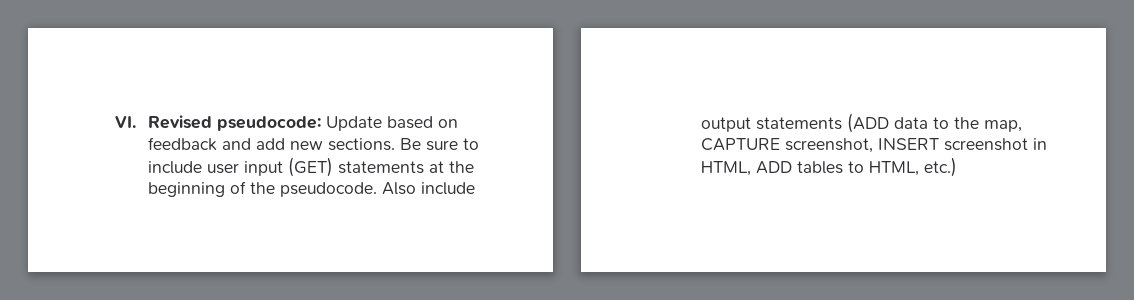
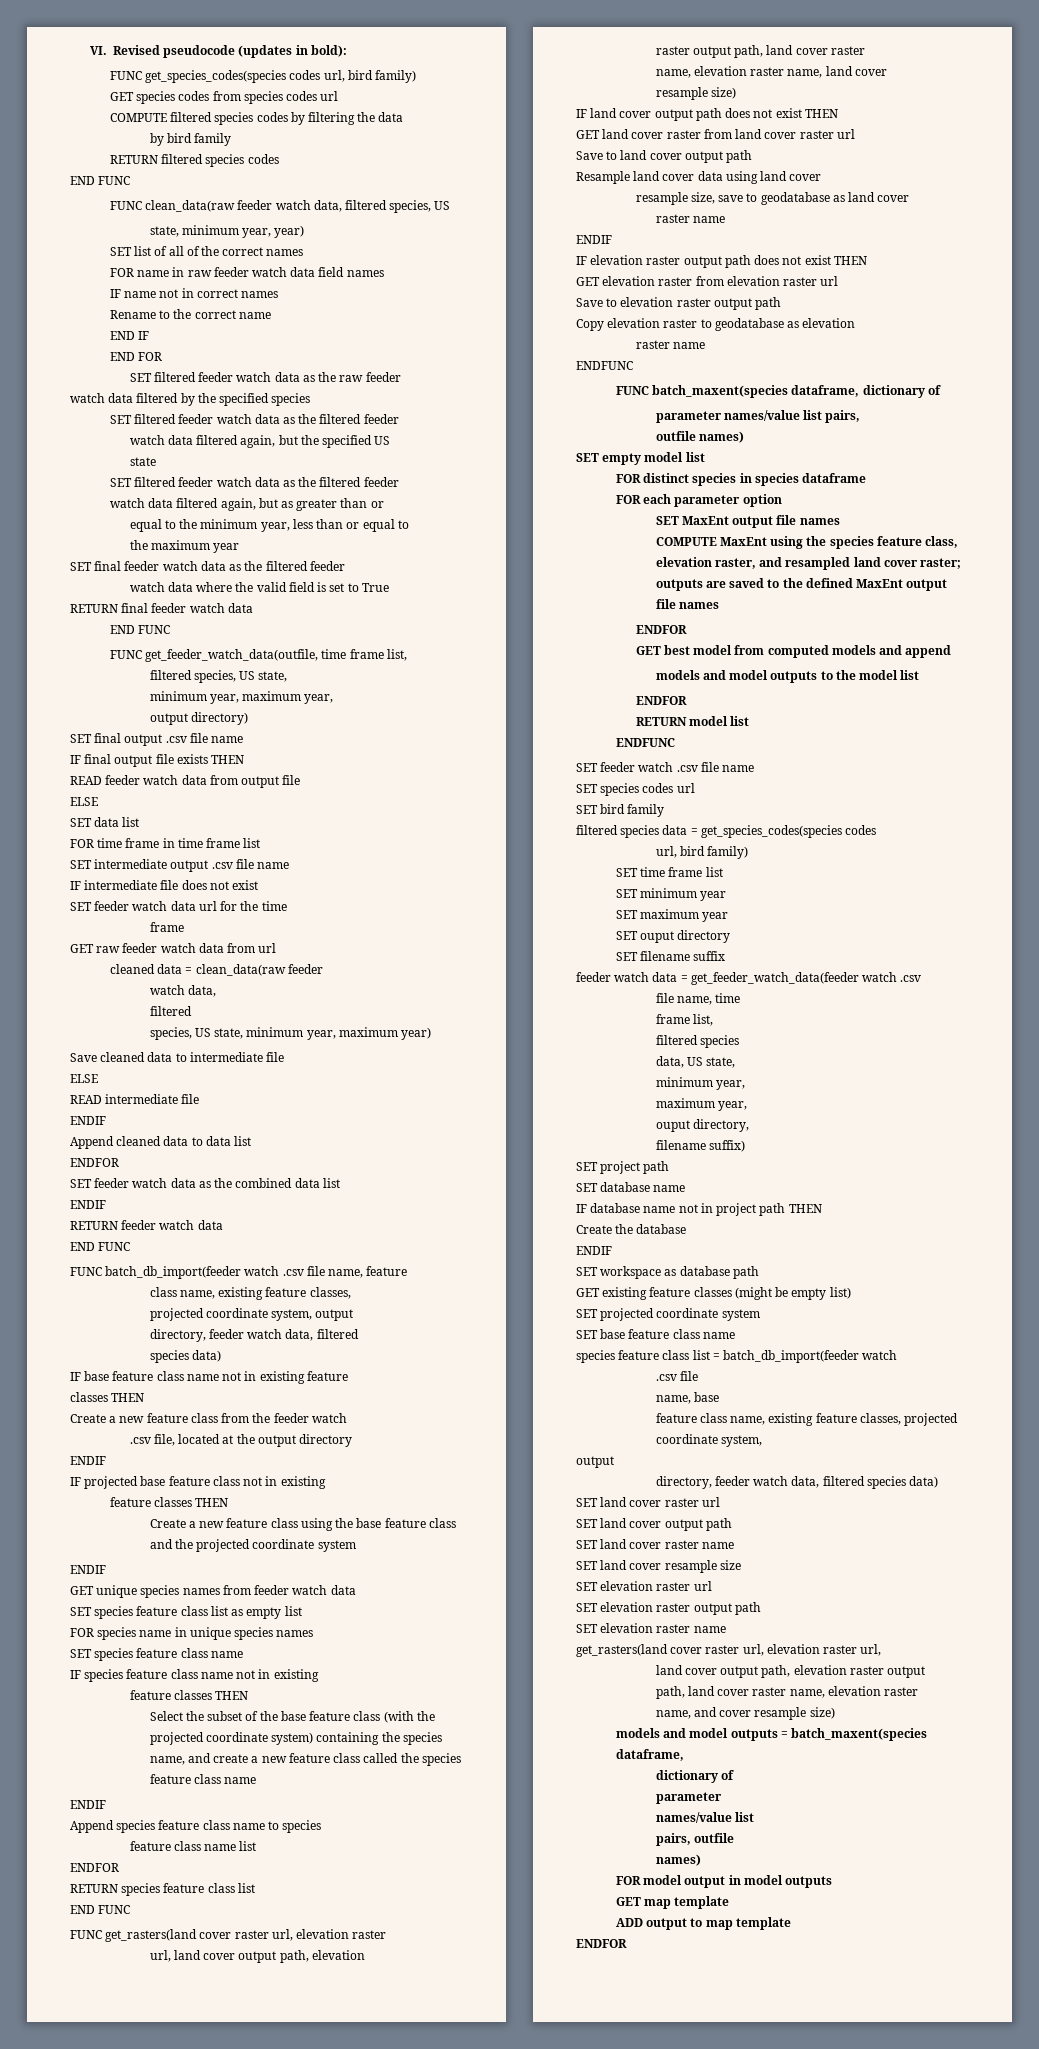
[217,116,459,131] [148,137,480,151] [148,157,475,177] [148,181,476,197] [701,113,1023,133] [701,138,1048,153] [701,157,958,177] pseudocode: Update based on feedback and add new sections. Be sure to include user input (GET) statements at the beginning of the pseudocode. Also include output statements (ADD data to the map, CAPTURE screenshot, INSERT screenshot in HTML, ADD tables to HTML, etc.) -> [163,45,347,58] [109,70,416,83] [109,91,339,104] [109,112,404,125] [149,133,232,146] [109,154,279,167] [70,176,131,185] [109,200,451,213] [149,225,305,238] [109,246,304,256] [109,267,384,277] [109,288,278,298] [109,309,271,319] [109,331,150,340] [109,352,163,361] [129,372,401,382] [70,393,311,406] [109,414,399,424] [129,435,391,448] [129,457,156,466] [109,477,399,487] [109,498,384,511] [129,519,409,532] [129,540,240,553] [70,561,345,571] [129,582,389,592] [70,603,253,613] [109,625,171,634] [109,649,407,662] [149,670,288,683] [149,691,334,704] [149,712,248,725] [70,733,244,746] [70,754,245,767] [70,775,301,788] [70,797,98,806] [70,817,140,827] [70,838,261,848] [70,859,290,872] [70,880,259,890] [70,901,287,911] [149,922,184,932] [70,943,277,953] [109,964,323,976] [149,985,216,997] [149,1006,192,1016] [149,1027,432,1040] [70,1052,285,1062] [70,1074,98,1083] [70,1094,200,1104] [70,1116,106,1125] [70,1136,252,1149] [70,1158,119,1167] [70,1178,340,1188] [70,1200,106,1209] [70,1220,223,1230] [70,1242,131,1251] [70,1266,408,1279] [149,1287,351,1300] [149,1308,354,1321] [149,1329,359,1342] [149,1350,221,1363] [70,1371,348,1384] [70,1392,145,1402] [70,1413,347,1423] [129,1434,353,1447] [70,1456,106,1465] [70,1476,326,1489] [109,1497,229,1507] [149,1518,456,1531] [149,1539,356,1552] [70,1565,106,1574] [70,1585,356,1598] [70,1606,302,1619] [70,1627,314,1640] [70,1648,243,1661] [70,1669,319,1682] [129,1690,249,1700] [149,1711,435,1723] [149,1732,442,1745] [149,1753,461,1766] [149,1774,257,1784] [70,1800,106,1809] [70,1820,322,1833] [129,1841,257,1851] [70,1863,119,1872] [70,1883,255,1896] [70,1905,131,1914] [70,1929,387,1942] [149,1950,365,1963] [655,45,865,58] [655,66,887,78] [655,87,736,100] [576,108,838,121] [576,129,855,139] [576,150,753,163] [576,171,822,184] [635,192,910,205] [655,214,725,223] [576,235,612,244] [576,255,867,268] [576,276,839,286] [576,297,782,310] [576,318,856,331] [635,340,705,349] [576,361,633,370] [615,385,941,398] [655,410,861,423] [655,431,744,443] [576,452,705,465] [615,473,866,486] [615,494,782,507] [655,515,840,528] [655,536,959,549] [655,557,962,570] [655,578,948,591] [655,599,719,609] [635,625,687,634] [635,645,952,658] [655,670,920,683] [635,696,687,705] [635,716,750,726] [615,738,675,747] [576,762,755,772] [576,783,695,796] [576,804,665,817] [576,825,877,838] [655,846,749,859] [615,867,723,877] [615,888,727,901] [615,909,729,922] [615,930,731,943] [615,951,726,961] [576,972,922,985] [655,993,741,1005] [655,1014,713,1026] [655,1035,739,1048] [655,1056,736,1068] [655,1077,745,1090] [655,1098,747,1111] [655,1119,749,1132] [655,1140,745,1152] [576,1161,670,1174] [576,1182,686,1192] [576,1203,822,1216] [576,1224,687,1234] [576,1246,612,1255] [576,1266,759,1279] [576,1287,851,1300] [576,1308,760,1321] [576,1329,735,1339] [576,1350,898,1363] [655,1371,698,1381] [655,1392,719,1404] [655,1413,959,1426] [655,1434,762,1447] [576,1456,614,1468] [655,1476,939,1489] [576,1497,720,1507] [576,1518,732,1531] [576,1539,734,1549] [576,1560,741,1573] [576,1581,712,1591] [576,1602,761,1615] [576,1623,726,1633] [576,1644,882,1657] [655,1665,926,1678] [655,1686,919,1699] [655,1707,835,1720] [615,1728,927,1741] [615,1749,684,1761] [655,1770,734,1783] [655,1792,722,1804] [655,1812,754,1823] [655,1833,734,1846] [655,1854,701,1866] [615,1875,832,1888] [615,1896,730,1909] [615,1917,791,1930] [576,1939,627,1948] pseudocode (updates in bold): // FUNC get_species_codes(species codes url, bird family) // GET species codes from species codes url // COMPUTE filtered species codes by filtering the data // by bird family // RETURN filtered species codes // END FUNC // FUNC clean_data(raw feeder watch data, filtered species, US // state, minimum year, year) // SET list of all of the correct names // FOR name in raw feeder watch data field names // IF name not in correct names // Rename to the correct name // END IF // END FOR // SET filtered feeder watch data as the raw feeder // watch data filtered by the specified species // SET filtered feeder watch data as the filtered feeder // watch data filtered again, but the specified US // state // SET filtered feeder watch data as the filtered feeder // watch data filtered again, but as greater than or // equal to the minimum year, less than or equal to // the maximum year // SET final feeder watch data as the filtered feeder // watch data where the valid field is set to True // RETURN final feeder watch data // END FUNC // FUNC get_feeder_watch_data(outfile, time frame list, // filtered species, US state, // minimum year, maximum year, // output directory) // SET final output .csv file name // IF final output file exists THEN // READ feeder watch data from output file // ELSE // SET data list // FOR time frame in time frame list // SET intermediate output .csv file name // IF intermediate file does not exist // SET feeder watch data url for the time // frame // GET raw feeder watch data from url // cleaned data = clean_data(raw feeder // watch data, // filtered // species, US state, minimum year, maximum year) // Save cleaned data to intermediate file // ELSE // READ intermediate file // ENDIF // Append cleaned data to data list // ENDFOR // SET feeder watch data as the combined data list // ENDIF // RETURN feeder watch data // END FUNC // FUNC batch_db_import(feeder watch .csv file name, feature // class name, existing feature classes, // projected coordinate system, output // directory, feeder watch data, filtered // species data) // IF base feature class name not in existing feature // classes THEN // Create a new feature class from the feeder watch // .csv file, located at the output directory // ENDIF // IF projected base feature class not in existing // feature classes THEN // Create a new feature class using the base feature class and the projected coordinate system // ENDIF // GET unique species names from feeder watch data // SET species feature class list as empty list // FOR species name in unique species names // SET species feature class name // IF species feature class name not in existing // feature classes THEN // Select the subset of the base feature class (with the projected coordinate system) containing the species name, and create a new feature class called the species feature class name // ENDIF // Append species feature class name to species // feature class name list // ENDFOR // RETURN species feature class list // END FUNC // FUNC get_rasters(land cover raster url, elevation raster // url, land cover output path, elevation // raster output path, land cover raster // name, elevation raster name, land cover // resample size) // IF land cover output path does not exist THEN // GET land cover raster from land cover raster url // Save to land cover output path // Resample land cover data using land cover // resample size, save to geodatabase as land cover // raster name // ENDIF // IF elevation raster output path does not exist THEN // GET elevation raster from elevation raster url // Save to elevation raster output path // Copy elevation raster to geodatabase as elevation // raster name // ENDFUNC // FUNC batch_maxent(species dataframe, dictionary of // parameter names/value list pairs, // outfile names) // SET empty model list // FOR distinct species in species dataframe // FOR each parameter option // SET MaxEnt output file names // COMPUTE MaxEnt using the species feature class, elevation raster, and resampled land cover raster; outputs are saved to the defined MaxEnt output file names // ENDFOR // GET best model from computed models and append // models and model outputs to the model list // ENDFOR // RETURN model list // ENDFUNC // SET feeder watch .csv file name // SET species codes url // SET bird family // filtered species data = get_species_codes(species codes // url, bird family) // SET time frame list // SET minimum year // SET maximum year // SET ouput directory // SET filename suffix // feeder watch data = get_feeder_watch_data(feeder watch .csv // file name, time // frame list, // filtered species // data, US state, // minimum year, // maximum year, // ouput directory, // filename suffix) // SET project path // SET database name // IF database name not in project path THEN // Create the database // ENDIF // SET workspace as database path // GET existing feature classes (might be empty list) // SET projected coordinate system // SET base feature class name // species feature class list = batch_db_import(feeder watch // .csv file // name, base // feature class name, existing feature classes, projected coordinate system, // output // directory, feeder watch data, filtered species data) // SET land cover raster url // SET land cover output path // SET land cover raster name // SET land cover resample size // SET elevation raster url // SET elevation raster output path // SET elevation raster name // get_rasters(land cover raster url, elevation raster url, // land cover output path, elevation raster output // path, land cover raster name, elevation raster // name, and cover resample size) // models and model outputs = batch_maxent(species dataframe, // dictionary of // parameter // names/value list // pairs, outfile // names) // FOR model output in model outputs // GET map template // ADD output to map template // ENDFOR

